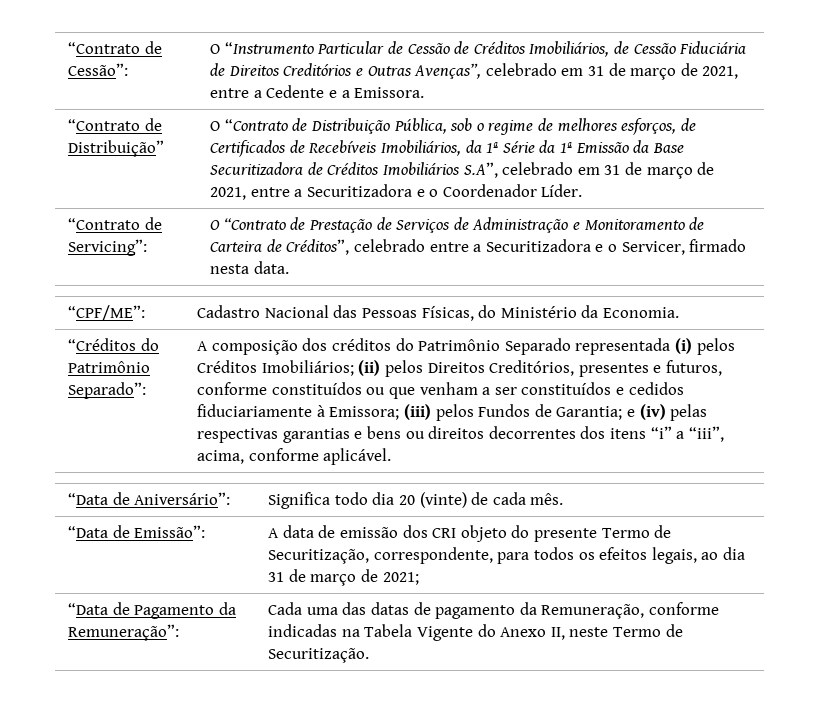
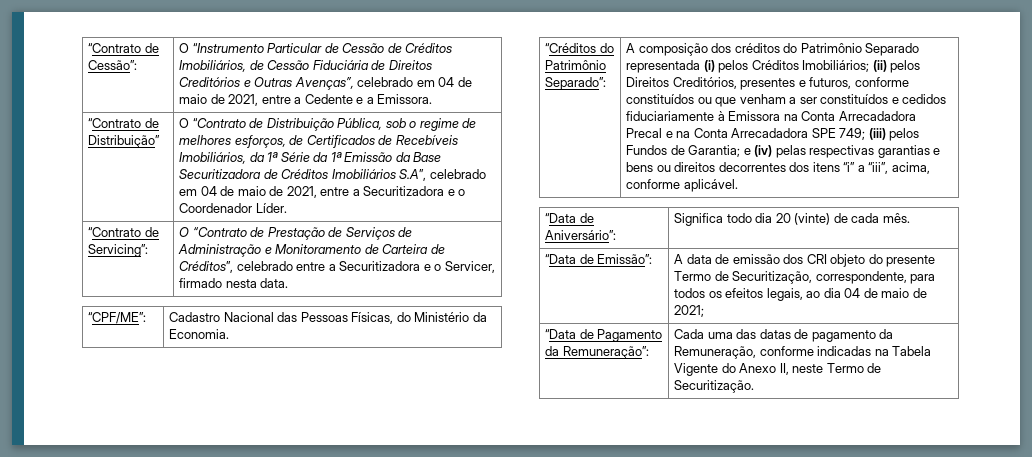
[587,63,677,80] 31 de março -> [438,77,472,87] [179,94,208,104] 04 de maio
[604,162,693,179] 31 de março -> [200,186,266,196] 04 de maio
[329,406,400,420] Emissora; -> [728,111,916,121] [626,128,866,140] Emissora na Conta Arrecadadora Precal e na Conta Arrecadadora SPE 749;
[268,569,357,586] 31 de março -> [844,288,910,298] 04 de maio

